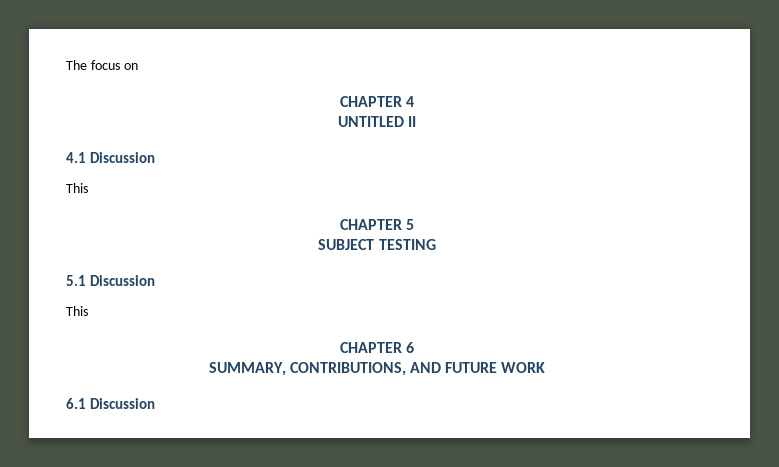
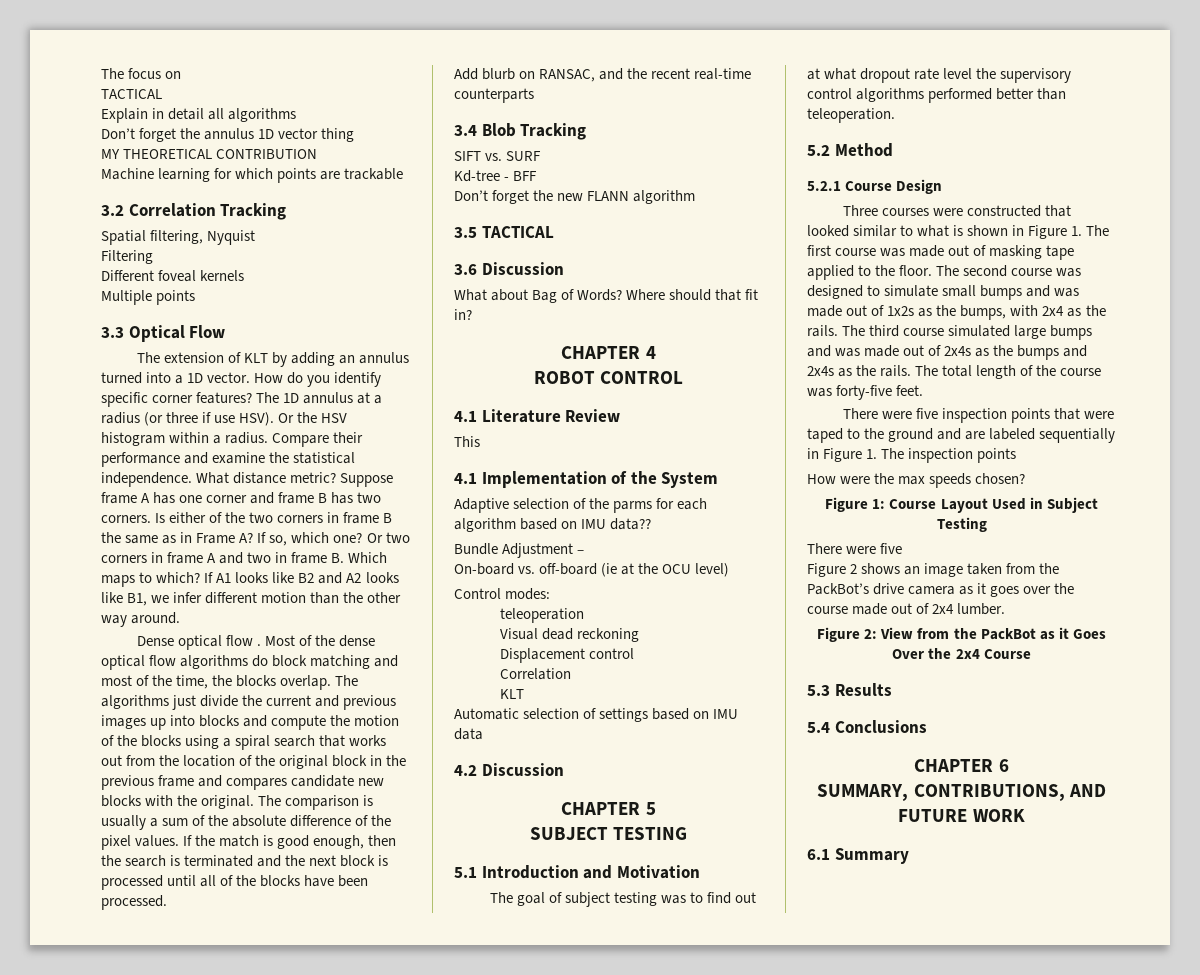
(138, 66) none -> [101,89,162,99] [101,108,297,123] [101,128,355,142] [101,149,318,159] [101,168,404,183] [101,203,287,220] [101,230,256,245] [101,250,153,264] [101,270,245,282] [101,290,196,305] [101,325,226,342] [136,352,409,367] [101,372,382,387] [101,392,383,407] [101,412,348,426] [101,432,364,447] [101,452,356,467] [101,472,394,487] [101,492,382,504] [101,512,393,524] [101,532,410,546] [101,552,388,564] [101,572,399,587] [101,592,402,606] [101,612,181,627] [136,635,375,650] [101,655,399,670] [101,675,359,690] [101,695,397,710] [101,715,400,730] [101,735,387,750] [101,755,407,769] [101,775,385,790] [101,795,374,810] [101,815,392,830] [101,835,397,850] [101,855,389,867] [101,875,369,890] [101,895,167,910] [454,68,752,82] [454,88,534,103] [454,123,587,140] [454,151,542,161] [454,170,538,182] [454,190,696,204] [454,226,554,238] [454,262,564,275] [454,289,759,303] [454,309,472,320] // TACTICAL // Explain in detail all algorithms // Don’t forget the annulus 1D vector thing // MY THEORETICAL CONTRIBUTION // Machine learning for which points are trackable // 3.2 Correlation Tracking // Spatial filtering, Nyquist // Filtering // Different foveal kernels // Multiple points // 3.3 Optical Flow // The extension of KLT by adding an annulus turned into a 1D vector. How do you identify specific corner features? The 1D annulus at a radius (or three if use HSV). Or the HSV histogram within a radius. Compare their performance and examine the statistical independence. What distance metric? Suppose frame A has one corner and frame B has two corners. Is either of the two corners in frame B the same as in Frame A? If so, which one? Or two corners in frame A and two in frame B. Which maps to which? If A1 looks like B2 and A2 looks like B1, we infer different motion than the other way around. // Dense optical flow . Most of the dense optical flow algorithms do block matching and most of the time, the blocks overlap. The algorithms just divide the current and previous images up into blocks and compute the motion of the blocks using a spiral search that works out from the location of the original block in the previous frame and compares candidate new blocks with the original. The comparison is usually a sum of the absolute difference of the pixel values. If the match is good enough, then the search is terminated and the next block is processed until all of the blocks have been processed. // Add blurb on RANSAC, and the recent real-time counterparts // 3.4 Blob Tracking // SIFT vs. SURF // Kd-tree - BFF // Don’t forget the new FLANN algorithm // 3.5 TACTICAL // 3.6 Discussion // What about Bag of Words? Where should that fit in?
[337,116,417,127] [66,152,155,163] [66,183,88,193] UNTITLED II // 4.1 Discussion // This -> [533,371,684,384] [454,409,621,423] [454,436,480,447] [454,471,719,488] [454,498,708,513] [454,518,652,532] [454,543,585,558] [454,563,730,577] [454,588,551,600] [500,608,585,623] [500,628,640,642] [500,648,635,663] [500,668,572,680] [500,689,525,699] [454,708,739,722] [454,728,483,740] [454,763,564,776] ROBOT CONTROL // 4.1 Literature Review // This // 4.1 Implementation of the System // Adaptive selection of the parms for each algorithm based on IMU data?? // Bundle Adjustment – // On-board vs. off-board (ie at the OCU level) // Control modes: // teleoperation // Visual dead reckoning // Displacement control // Correlation // KLT // Automatic selection of settings based on IMU data // 4.2 Discussion
[89,275,155,286] [66,306,88,316] Discussion // This -> [481,865,700,879] [489,892,756,907] [807,68,1072,83] [807,88,1067,103] [807,108,895,123] [807,143,893,157] [807,179,943,194] [842,205,1071,217] [807,225,1110,239] [807,245,1075,260] [807,265,1082,280] [807,285,1080,300] [807,305,1106,320] [807,325,1093,340] [807,345,1088,360] [807,365,1102,379] [807,385,924,400] [842,408,1114,423] [807,428,1116,443] [807,448,1017,463] [807,473,1026,488] [825,497,1098,513] [936,517,987,532] [807,543,903,554] [807,563,1060,577] [807,583,1075,597] [807,603,1006,615] [817,627,1106,642] [892,648,1031,659] [807,683,892,696] [807,720,927,733] Introduction and Motivation // The goal of subject testing was to find out at what dropout rate level the supervisory control algorithms performed better than teleoperation. // 5.2 Method // 5.2.1 Course Design // Three courses were constructed that looked similar to what is shown in Figure 1. The first course was made out of masking tape applied to the floor. The second course was designed to simulate small bumps and was made out of 1x2s as the bumps, with 2x4 as the rails. The third course simulated large bumps and was made out of 2x4s as the bumps and 2x4s as the rails. The total length of the course was forty-five feet. // There were five inspection points that were taped to the ground and are labeled sequentially in Figure 1. The inspection points // How were the max speeds chosen? // Figure 1: Course Layout Used in Subject Testing // There were five // Figure 2 shows an image taken from the PackBot’s drive camera as it goes over the course made out of 2x4 lumber. // Figure 2: View from the PackBot as it Goes Over the 2x4 Course // 5.3 Results // 5.4 Conclusions
[89,398,155,409] Discussion -> [834,848,909,864] Summary

